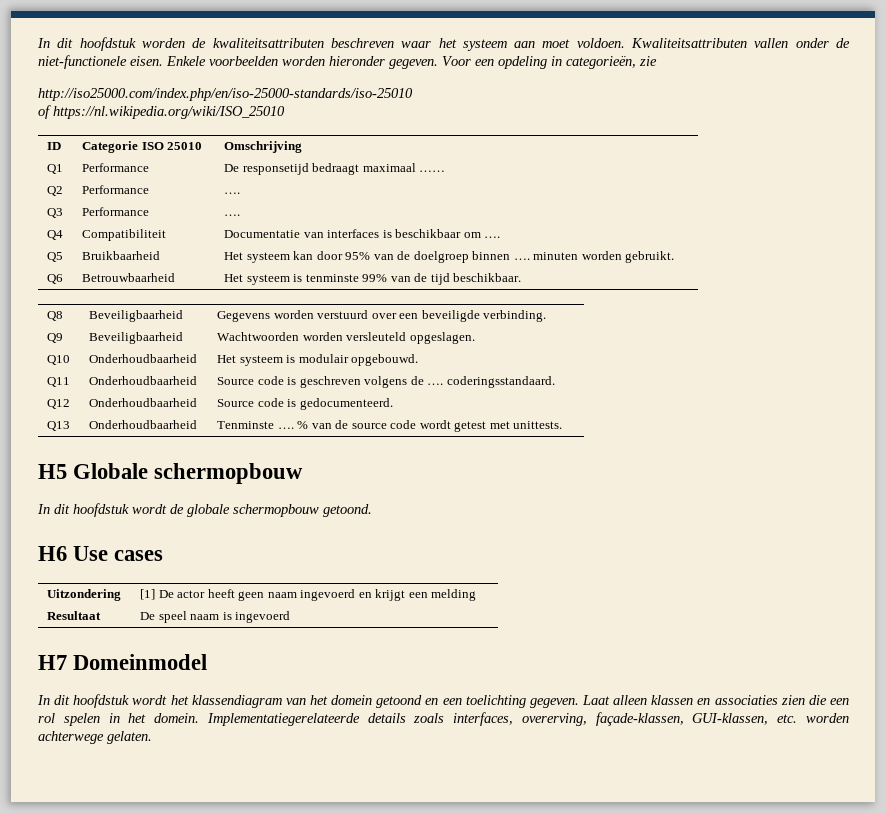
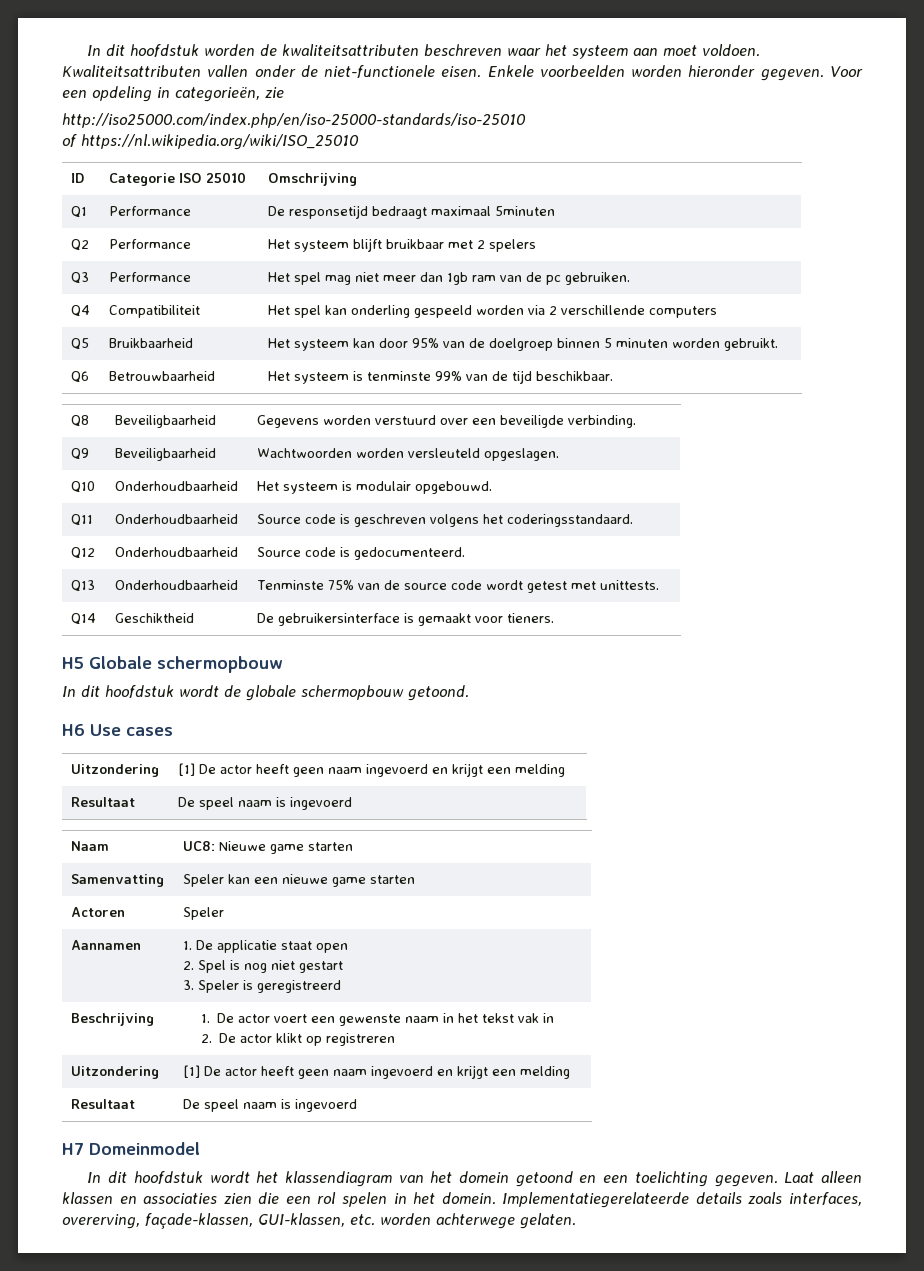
[419,170,446,172] …… -> [495,206,556,216] 5minuten
[224,192,241,194] [47,208,64,218] [82,207,150,216] [224,214,241,216] [47,230,64,240] [82,229,167,241] [224,229,501,238] …. // Q3 | Performance | …. // Q4 | Compatibiliteit | Documentatie van interfaces is beschikbaar om …. -> [268,238,537,252] [71,272,90,284] [109,272,192,282] [268,272,631,285] [71,305,91,317] [109,305,201,318] [268,305,718,318] Het systeem blijft bruikbaar met 2 spelers // Q3 | Performance | Het spel mag niet meer dan 1gb ram van de pc gebruiken. // Q4 | Compatibiliteit | Het spel kan onderling gespeeld worden via 2 verschillende computers
[513,258,530,260] …. -> [604,338,613,348] 5
[410,376,444,385] de …. -> [483,514,504,524] het
[277,421,309,429] …. % -> [328,580,355,590] 75%
(563, 425) none -> [71,613,97,625] [115,613,195,623] [257,613,555,626] // Q14 | Geschiktheid | De gebruikersinterface is gemaakt voor tieners.
(291, 617) none -> [71,841,110,851] [183,841,354,854] [71,874,165,887] [183,874,416,887] [71,907,126,917] [183,907,225,920] [71,940,142,950] [183,940,349,953] [183,960,344,973] [183,980,342,993] [71,1013,155,1026] [200,1013,554,1026] [200,1033,395,1046] [71,1066,160,1079] [183,1065,571,1079] [71,1099,136,1109] [183,1099,358,1112] // Naam | UC8: Nieuwe game starten // Samenvatting | Speler kan een nieuwe game starten // Actoren | Speler // Aannamen | 1. De applicatie staat open // 2. Spel is nog niet gestart // 3. Speler is geregistreerd // Beschrijving | 1. De actor voert een gewenste naam in het tekst vak in // 2. De actor klikt op registreren // Uitzondering | [1] De actor heeft geen naam ingevoerd en krijgt een melding // Resultaat | De speel naam is ingevoerd

